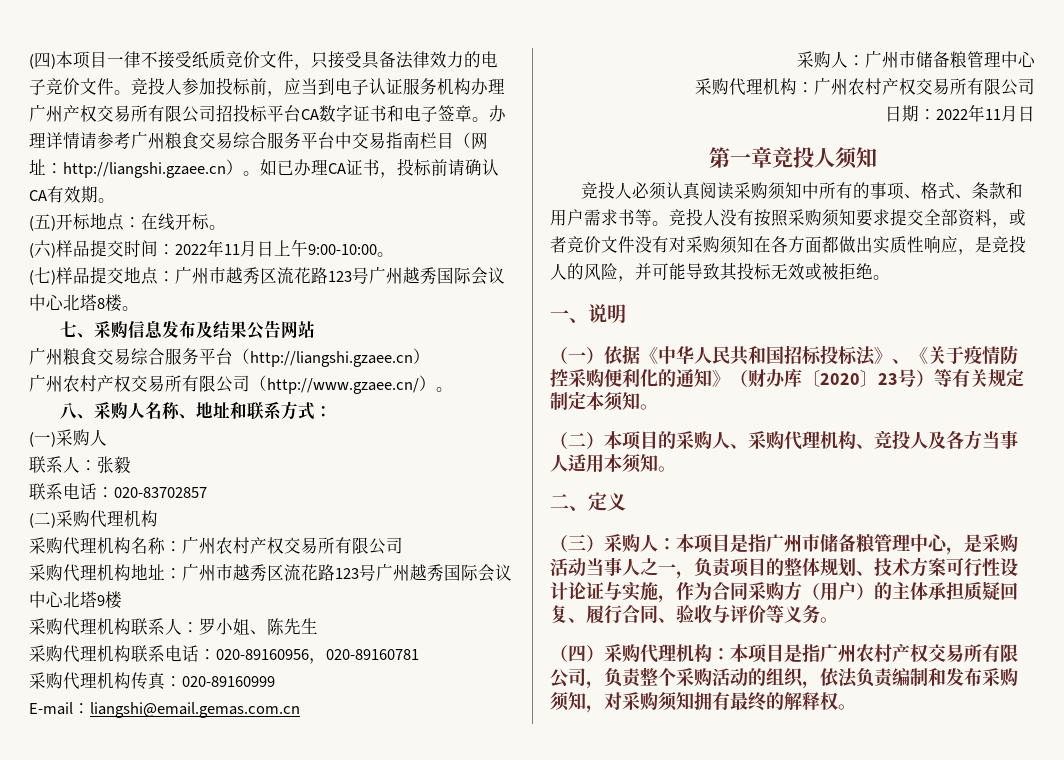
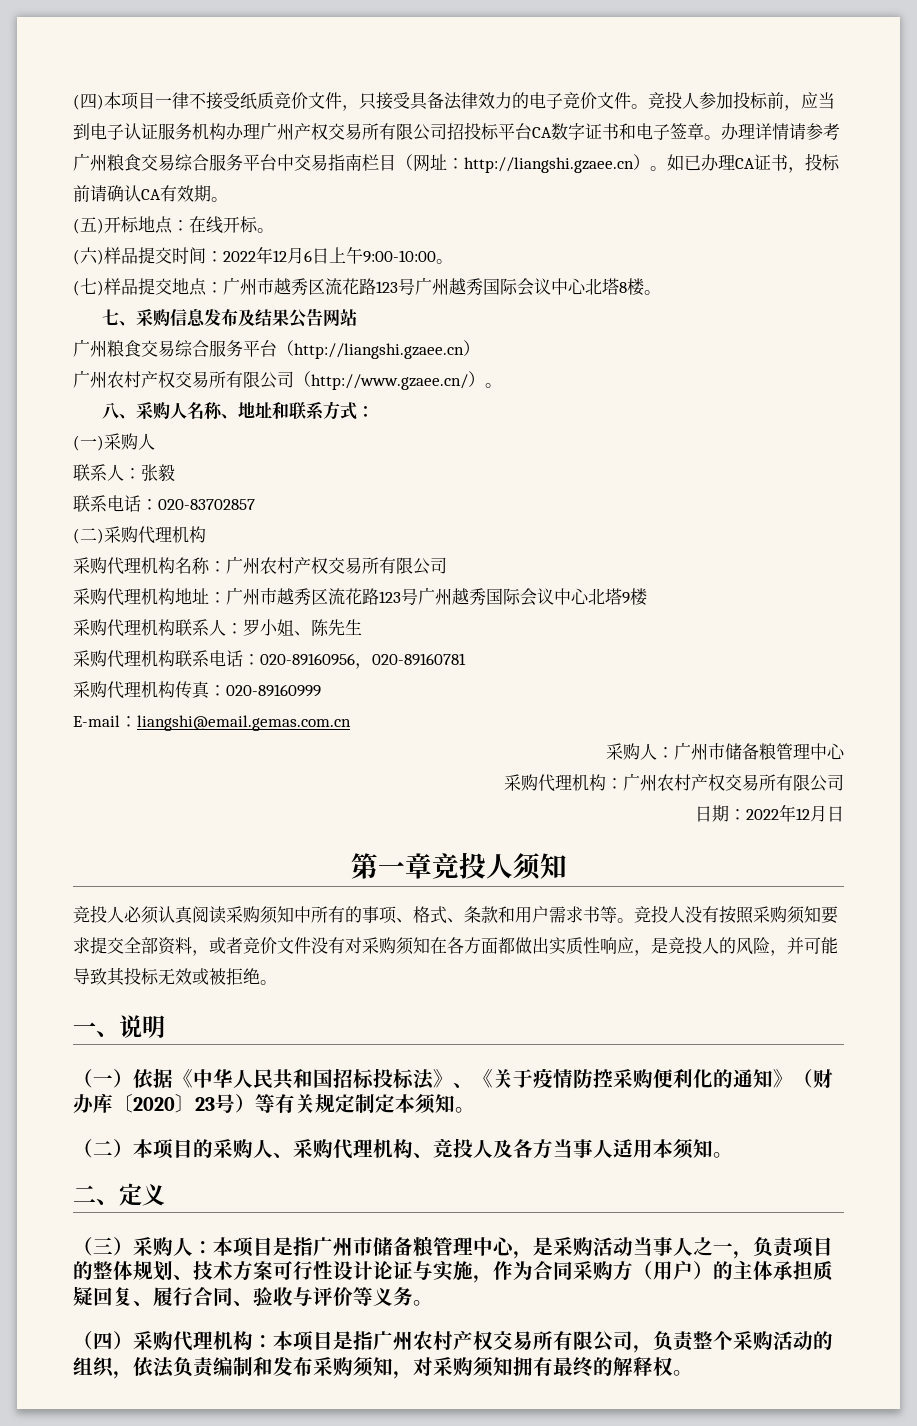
[224,240,257,257] 11月 -> [273,247,312,264] 12月6
[985,109,1001,120] 11 -> [796,808,810,820] 12

